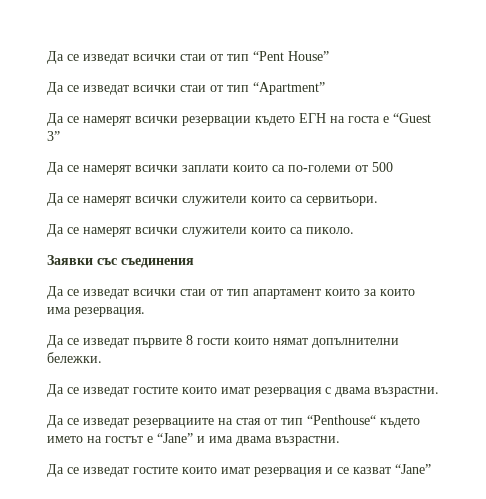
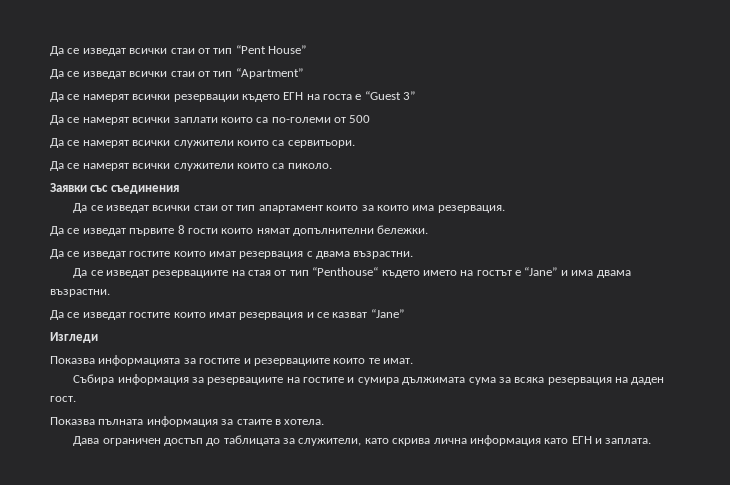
(431, 469) none -> [50,332,98,343] [50,355,413,366] [73,374,665,385] [50,396,76,402] [50,416,325,427] [73,435,652,446] // Изгледи // Показва информацията за гостите и резервациите които те имат. // Събира информация за резервациите на гостите и сумира дължимата сума за всяка резервация на даден гост. // Показва пълната информация за стаите в хотела. // Дава ограничен достъп до таблицата за служители, като скрива лична информация като ЕГН и заплата.

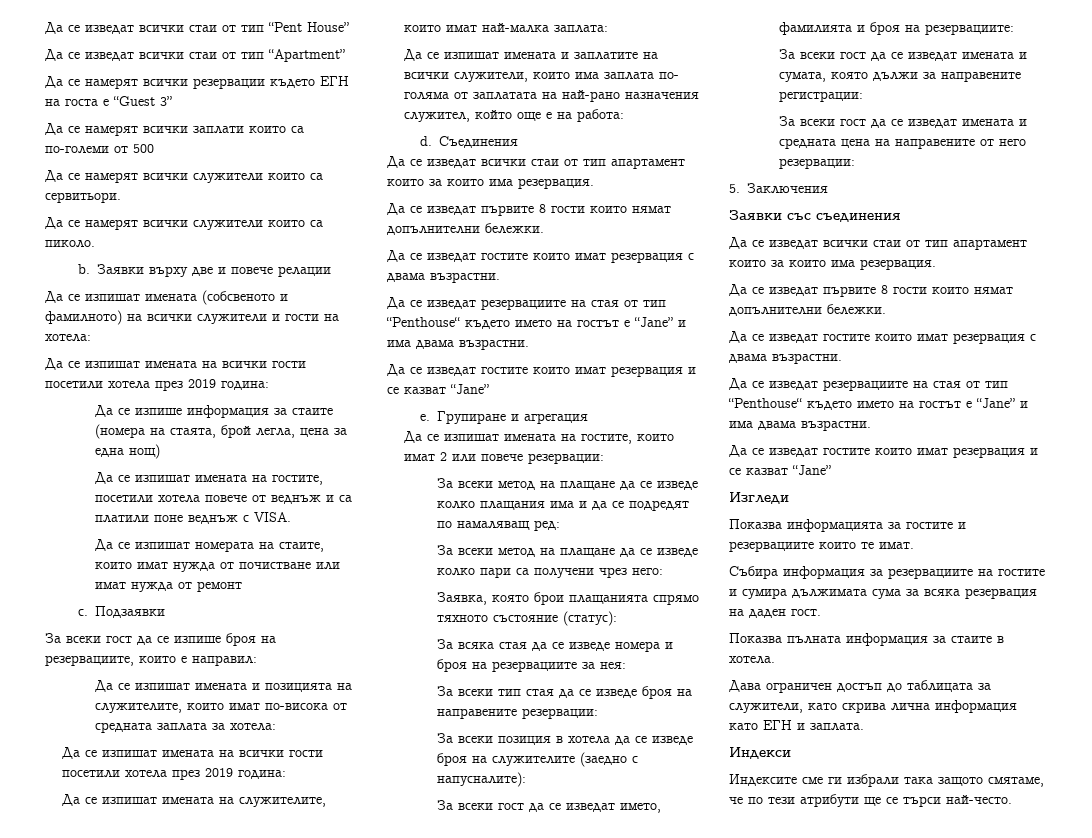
(332, 166) none -> [78,264,332,277] [45,290,288,305] [45,310,339,325] [45,334,91,342] [45,358,306,370] [45,379,269,391] [95,405,334,418] [95,424,348,439] [95,444,161,459] [95,472,324,485] [95,495,353,504] [95,512,292,524] [95,539,325,552] [95,562,341,572] [95,581,243,592] [78,606,166,618] [45,633,276,646] [45,655,257,666] [95,680,353,692] [95,703,348,713] [95,722,277,733] [61,747,323,759] [61,768,286,780] [61,794,326,807] [403,23,608,33] [403,49,658,61] [403,72,679,82] [403,90,699,102] [403,109,624,122] [420,136,519,148] [387,156,685,169] [387,178,594,189] [387,203,671,216] [387,223,544,235] [387,250,694,263] [387,272,500,283] [387,297,666,310] [386,317,686,329] [387,339,529,350] [387,364,696,377] [387,384,489,394] [420,411,589,424] [403,431,674,444] [403,452,604,464] [437,478,699,490] [437,500,690,511] [437,520,561,531] [437,545,699,557] [437,567,664,578] [437,592,700,605] [437,611,618,626] [437,639,674,652] [437,659,627,672] [437,686,693,699] [437,708,599,719] [437,733,694,745] [437,752,639,767] [437,772,527,787] [437,800,662,813] [779,22,1015,35] [779,49,1028,61] [779,71,1022,82] [779,91,864,102] [779,116,1028,128] [779,138,1027,149] [779,158,856,169] [729,183,828,194] // b. Заявки върху две и повече релации // Да се изпишат имената (собсвеното и фамилното) на всички служители и гости на хотела: // Да се изпишат имената на всички гости посетили хотела през 2019 година: // Да се изпише информация за стаите (номера на стаята, брой легла, цена за една нощ) // Да се изпишат имената на гостите, посетили хотела повече от веднъж и са платили поне веднъж с VISA. // Да се изпишат номерата на стаите, които имат нужда от почистване или имат нужда от ремонт // c. Подзаявки // За всеки гост да се изпише броя на резервациите, които е направил: // Да се изпишат имената и позицията на служителите, които имат по-висока от средната заплата за хотела: // Да се изпишат имената на всички гости посетили хотела през 2019 година: // Да се изпишат имената на служителите, които имат най-малка заплата: // Да се изпишат имената и заплатите на всички служители, които има заплата по- голяма от заплатата на най-рано назначения служител, който още е на работа: // d. Съединения // Да се изведат всички стаи от тип апартамент които за които има резервация. // Да се изведат първите 8 гости които нямат допълнителни бележки. // Да се изведат гостите които имат резервация с двама възрастни. // Да се изведат резервациите на стая от тип “Penthouse“ където името на гостът е “Jane” и има двама възрастни. // Да се изведат гостите които имат резервация и се казват “Jane” // e. Групиране и агрегация // Да се изпишат имената на гостите, които имат 2 или повече резервации: // За всеки метод на плащане да се изведе колко плащания има и да се подредят по намаляващ ред: // За всеки метод на плащане да се изведе колко пари са получени чрез него: // Заявка, която брои плащанията спрямо тяхното състояние (статус): // За всяка стая да се изведе номера и броя на резервациите за нея: // За всеки тип стая да се изведе броя на направените резервации: // За всеки позиция в хотела да се изведе броя на служителите (заедно с напусналите): // За всеки гост да се изведат името, фамилията и броя на резервациите: // За всеки гост да се изведат имената и сумата, която дължи за направените регистрации: // За всеки гост да се изведат имената и средната цена на направените от него резервации: // 5. Заключения
(652, 441) none -> [729,747,791,759] [729,774,1044,787] [729,794,1012,807] // Индекси // Индексите сме ги избрали така защото смятаме, че по тези атрибути ще се търси най-често.

